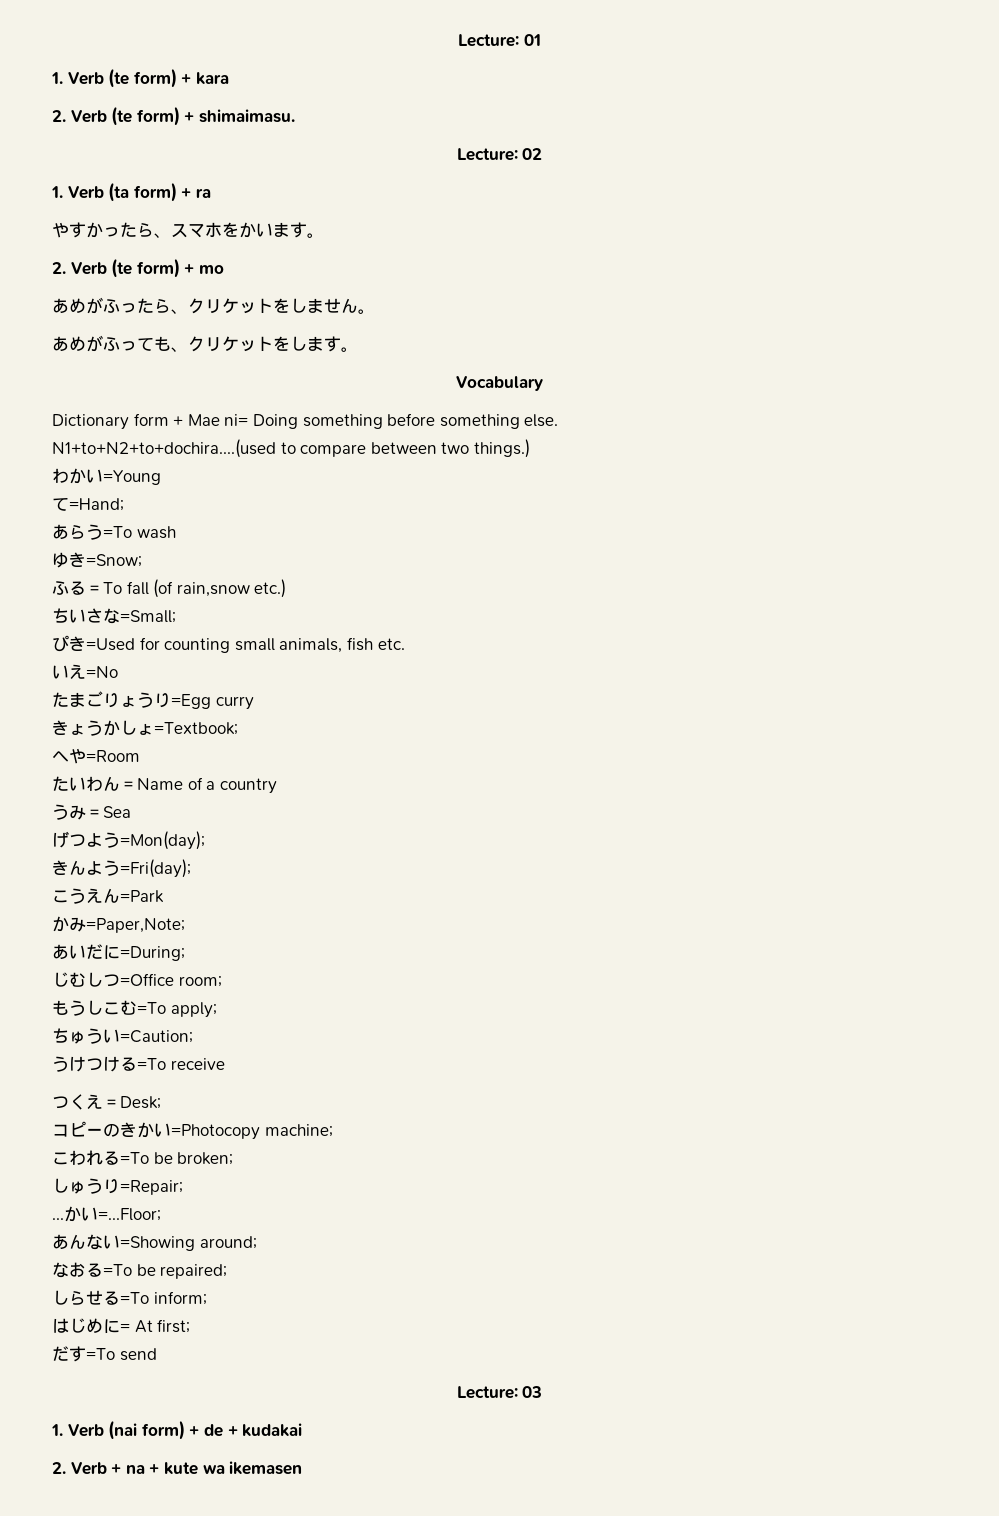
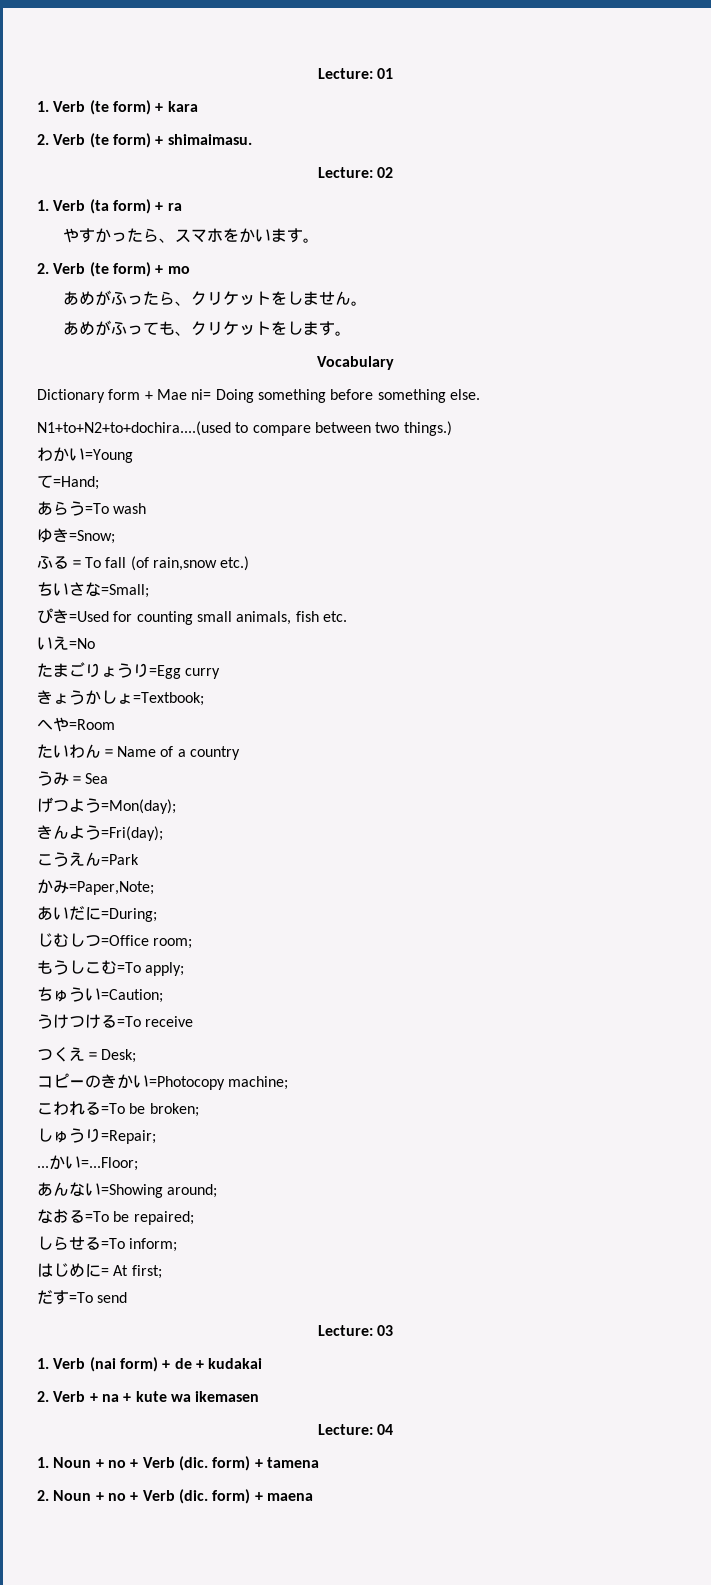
(303, 1468) none -> [317,1424,394,1435] [37,1456,319,1471] [37,1489,313,1504] // Lecture: 04 // 1. Noun + no + Verb (dic. form) + tamena // 2. Noun + no + Verb (dic. form) + maena

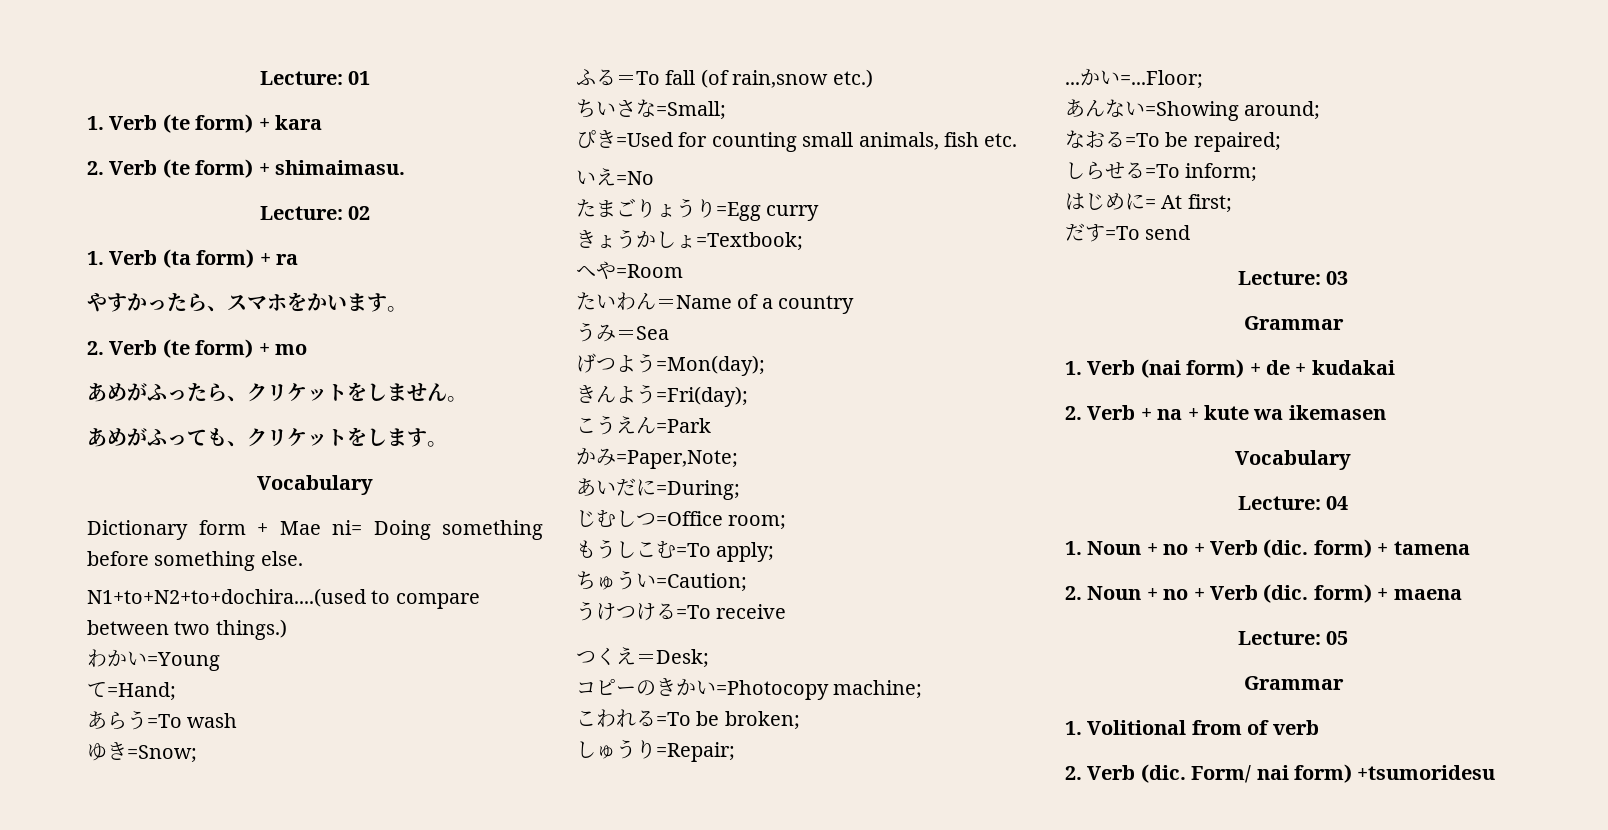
(394, 1330) none -> [1243,316,1344,330] // Grammar
(260, 1396) none -> [1235,450,1351,470] // Vocabulary
(313, 1497) none -> [1237,631,1349,645] [1243,676,1344,690] [1065,720,1319,735] [1065,764,1496,783] // Lecture: 05 // Grammar // 1. Volitional from of verb // 2. Verb (dic. Form/ nai form) +tsumoridesu

